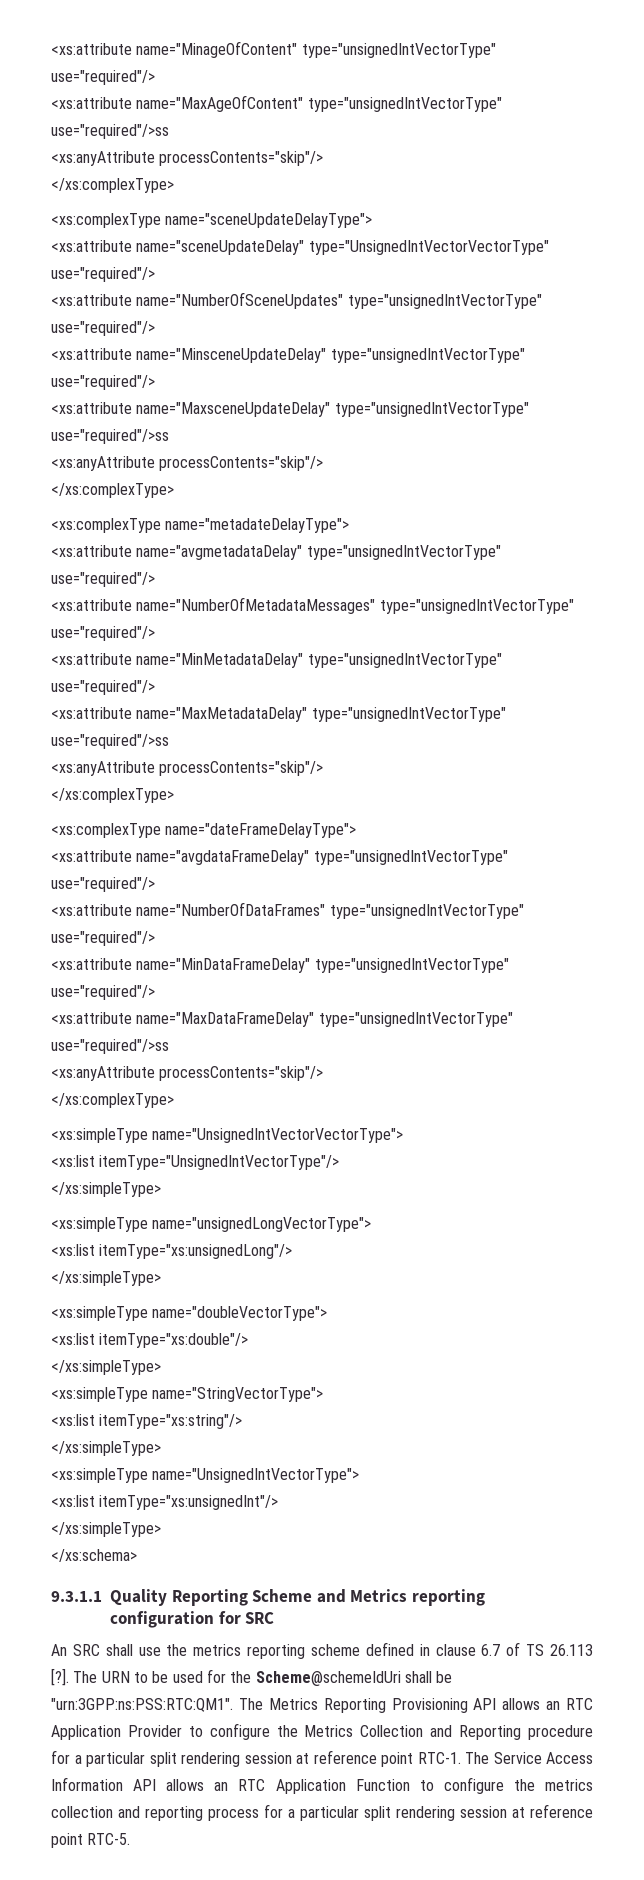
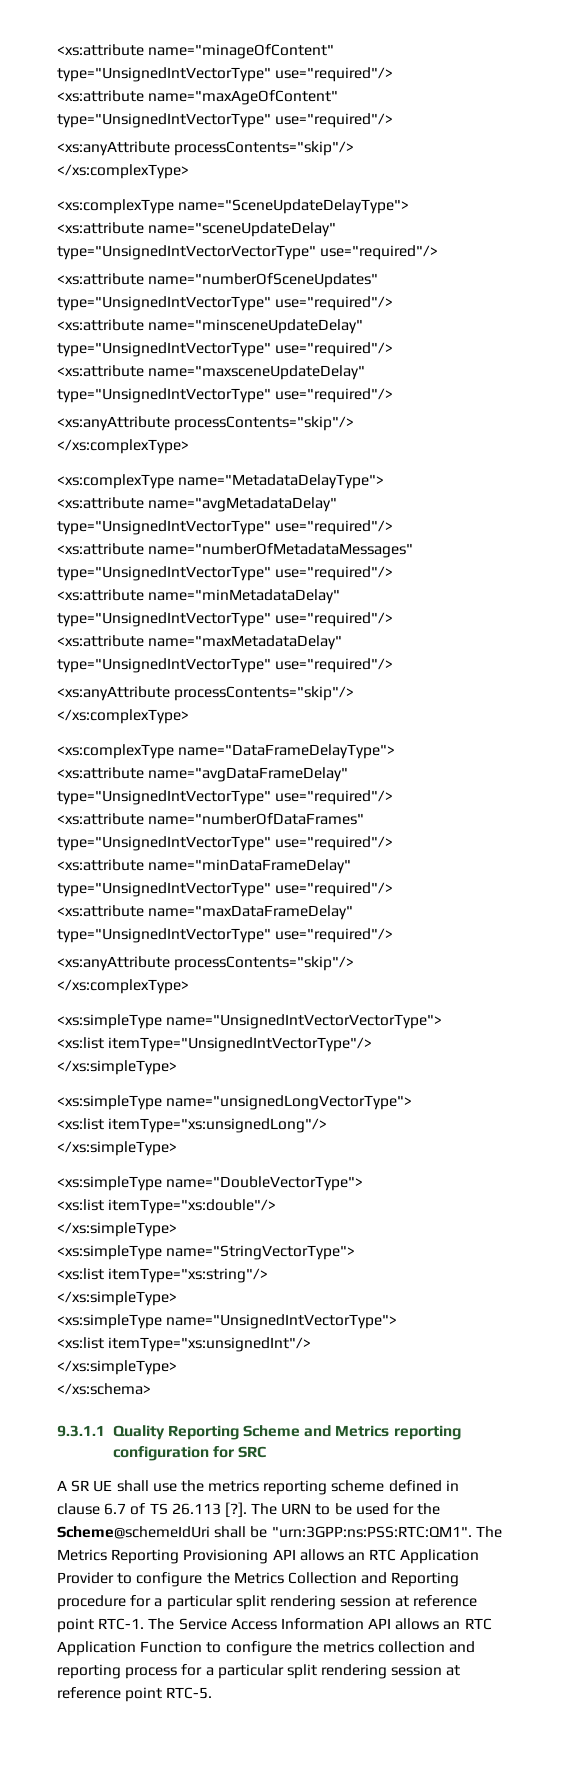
[51,41,496,58] [51,70,155,85] [51,95,502,112] [51,124,169,139] [51,151,324,166] [51,178,174,193] [51,213,373,228] <xs:attribute name="MinageOfContent" type="unsignedIntVectorType" use="required"/> // <xs:attribute name="MaxAgeOfContent" type="unsignedIntVectorType" use="required"/>ss // <xs:anyAttribute processContents="skip"/> // </xs:complexType> // <xs:complexType name="sceneUpdateDelayType"> -> [57,44,335,59] [57,67,394,82] [57,90,339,105] [57,113,394,128] [57,141,355,156] [57,164,189,179] [57,199,410,214] <xs:attribute name="minageOfContent" type="UnsignedIntVectorType" use="required"/> // <xs:attribute name="maxAgeOfContent" type="UnsignedIntVectorType" use="required"/> // <xs:anyAttribute processContents="skip"/> // </xs:complexType> // <xs:complexType name="SceneUpdateDelayType">
[136,292,542,309] [51,321,155,336] [51,348,525,363] [51,375,155,390] [51,402,529,417] [51,429,169,444] [51,456,324,471] [51,483,174,498] [51,518,350,533] [51,545,501,560] [51,572,155,587] [51,597,574,614] [51,626,155,641] [51,653,502,668] [51,680,155,695] [51,707,506,722] [51,734,169,749] [51,761,324,776] [51,788,174,803] [51,823,357,838] [51,850,508,865] [51,877,155,892] [51,902,524,919] [51,931,155,946] [51,958,509,973] [51,985,155,1000] [51,1012,513,1027] [51,1039,169,1054] name="NumberOfSceneUpdates" type="unsignedIntVectorType" use="required"/> // <xs:attribute name="MinsceneUpdateDelay" type="unsignedIntVectorType" use="required"/> // <xs:attribute name="MaxsceneUpdateDelay" type="unsignedIntVectorType" use="required"/>ss // <xs:anyAttribute processContents="skip"/> // </xs:complexType> // <xs:complexType name="metadateDelayType"> // <xs:attribute name="avgmetadataDelay" type="unsignedIntVectorType" use="required"/> // <xs:attribute name="NumberOfMetadataMessages" type="unsignedIntVectorType" use="required"/> // <xs:attribute name="MinMetadataDelay" type="unsignedIntVectorType" use="required"/> // <xs:attribute name="MaxMetadataDelay" type="unsignedIntVectorType" use="required"/>ss // <xs:anyAttribute processContents="skip"/> // </xs:complexType> // <xs:complexType name="dateFrameDelayType"> // <xs:attribute name="avgdataFrameDelay" type="unsignedIntVectorType" use="required"/> // <xs:attribute name="NumberOfDataFrames" type="unsignedIntVectorType" use="required"/> // <xs:attribute name="MinDataFrameDelay" type="unsignedIntVectorType" use="required"/> // <xs:attribute name="MaxDataFrameDelay" type="unsignedIntVectorType" use="required"/>ss -> [148,273,379,288] [57,296,394,311] [57,319,364,334] [57,342,394,357] [57,365,366,380] [57,388,394,403] [57,416,355,431] [57,439,189,454] [57,474,385,489] [57,497,338,512] [57,520,394,535] [57,543,414,558] [57,566,394,581] [57,589,341,604] [57,612,394,627] [57,635,343,650] [57,658,394,673] [57,686,355,701] [57,709,189,724] [57,744,396,759] [57,767,349,782] [57,790,394,805] [57,813,365,825] [57,836,394,851] [57,859,352,874] [57,882,394,897] [57,905,354,920] [57,928,394,943] name="numberOfSceneUpdates" type="UnsignedIntVectorType" use="required"/> // <xs:attribute name="minsceneUpdateDelay" type="UnsignedIntVectorType" use="required"/> // <xs:attribute name="maxsceneUpdateDelay" type="UnsignedIntVectorType" use="required"/> // <xs:anyAttribute processContents="skip"/> // </xs:complexType> // <xs:complexType name="MetadataDelayType"> // <xs:attribute name="avgMetadataDelay" type="UnsignedIntVectorType" use="required"/> // <xs:attribute name="numberOfMetadataMessages" type="UnsignedIntVectorType" use="required"/> // <xs:attribute name="minMetadataDelay" type="UnsignedIntVectorType" use="required"/> // <xs:attribute name="maxMetadataDelay" type="UnsignedIntVectorType" use="required"/> // <xs:anyAttribute processContents="skip"/> // </xs:complexType> // <xs:complexType name="DataFrameDelayType"> // <xs:attribute name="avgDataFrameDelay" type="UnsignedIntVectorType" use="required"/> // <xs:attribute name="numberOfDataFrames" type="UnsignedIntVectorType" use="required"/> // <xs:attribute name="minDataFrameDelay" type="UnsignedIntVectorType" use="required"/> // <xs:attribute name="maxDataFrameDelay" type="UnsignedIntVectorType" use="required"/>
[152,1306,328,1321] name="doubleVectorType"> -> [166,1176,364,1191] name="DoubleVectorType">
[51,1644,100,1656] An SRC -> [57,1480,113,1492] A SR UE

